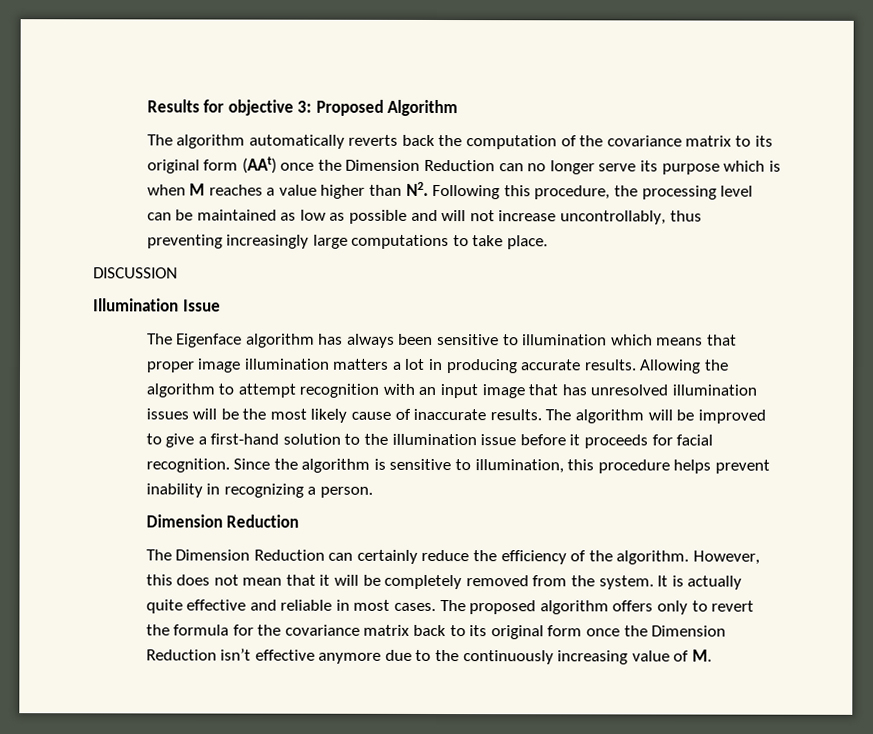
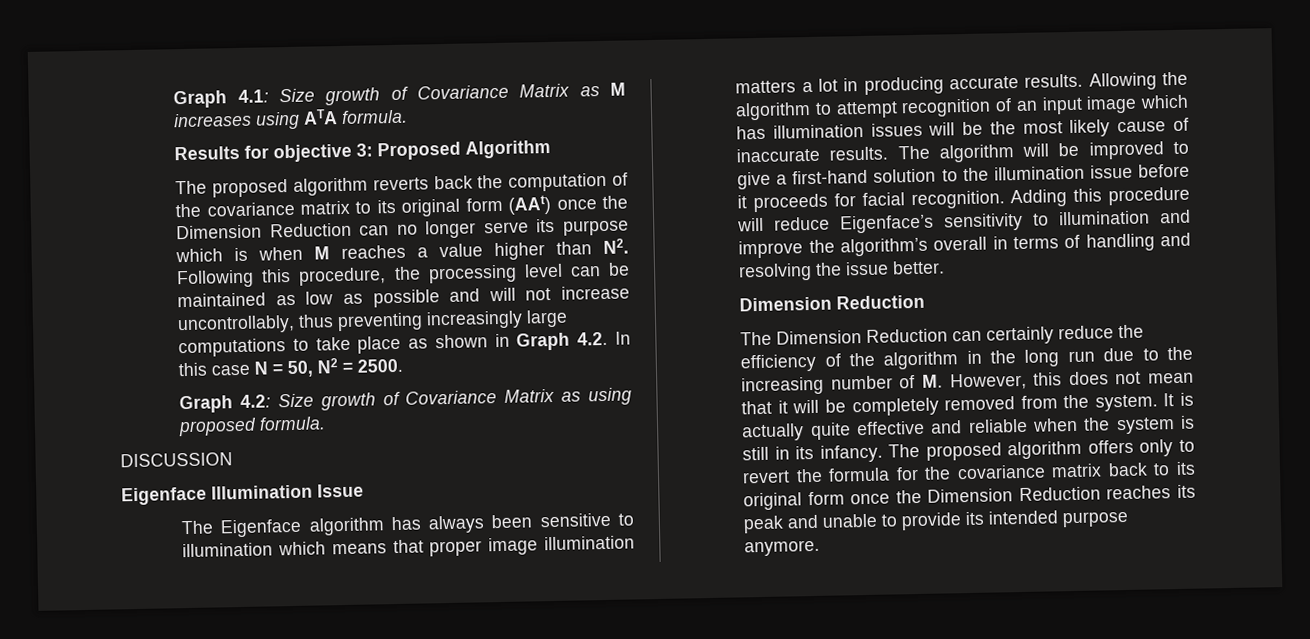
(146, 106) none -> [173,82,626,109] [173,109,409,130] Graph 4.1: Size growth of Covariance Matrix as M increases using ATA formula. //
[176,134,345,149] algorithm automatically -> [212,177,368,198] proposed algorithm
[507,235,549,250] place. -> [357,331,631,354] [178,358,404,378] [179,387,632,414] [178,416,327,437] place as shown in Graph 4.2. In this case N = 50, N2 = 2500. // Graph 4.2: Size growth of Covariance Matrix as using proposed formula.
(178, 273) none -> [121,486,207,506] Eigenface
[382,383,415,395] with -> [995,98,1013,112] of
[528,384,669,396] that has unresolved -> [1140,94,1189,109] [736,125,767,140] which has
[233,458,770,474] [145,483,373,498] Since the algorithm is sensitive to illumination, this procedure helps prevent inability in recognizing a person. -> [1010,186,1190,208] [737,209,1191,234] [738,232,1191,259] [738,260,946,282] Adding this procedure will reduce Eigenface’s sensitivity to illumination and improve the algorithm’s overall in terms of handling and resolving the issue better.
[616,550,690,565] algorithm. -> [883,346,1193,370] [741,374,943,396] algorithm in the long run due to the increasing number of M.
[335,599,437,612] in most cases. -> [1031,415,1195,435] [742,444,883,463] when the system is still in its infancy.
[220,648,712,665] isn’t effective anymore due to the continuously increasing value of M. -> [1106,484,1196,500] [743,510,1130,534] [744,539,821,557] reaches its peak and unable to provide its intended purpose anymore.

